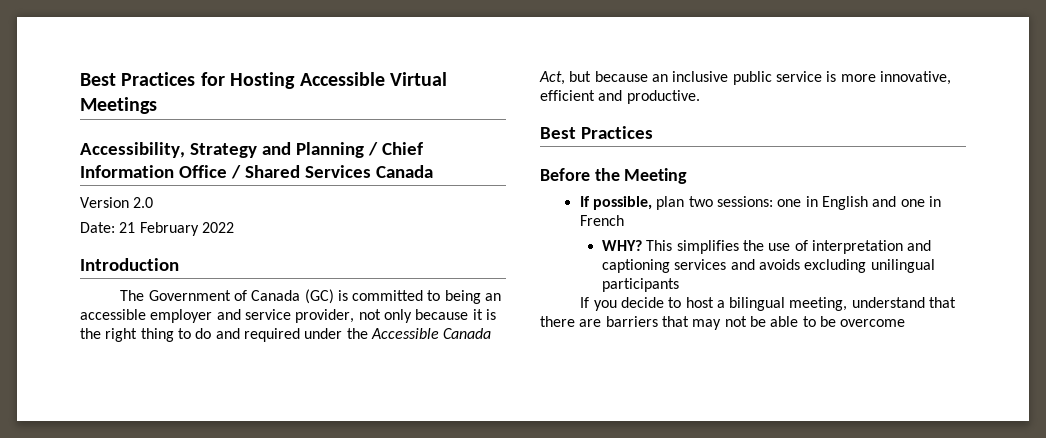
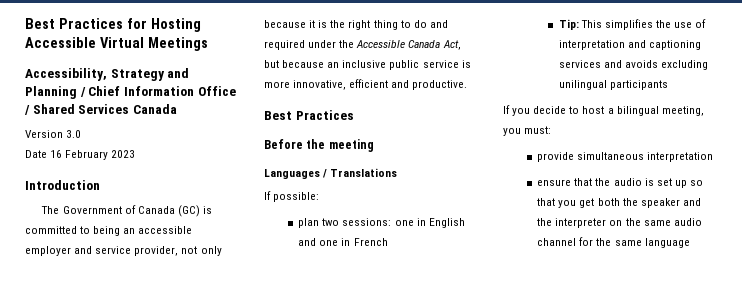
[133,197,154,208] [80,222,234,236] 2.0 // Date: 21 February 2022 -> [66,130,82,138] [25,150,136,160] 3.0 // Date 16 February 2023
[624,168,688,184] [579,196,653,210] Meeting // If possible, -> [328,139,374,152] [264,168,398,179] [264,191,320,202] meeting // Languages / Translations // If possible: //
[602,240,643,251] WHY? -> [558,19,579,30] Tip:
[851,297,957,308] [540,316,906,330] understand that there are barriers that may not be able to be overcome -> [503,126,552,136] [537,152,714,162] [537,178,703,188] [537,198,701,208] [537,218,702,228] [537,237,690,248] you must: // provide simultaneous interpretation // ensure that the audio is set up so that you get both the speaker and the interpreter on the same audio channel for the same language

